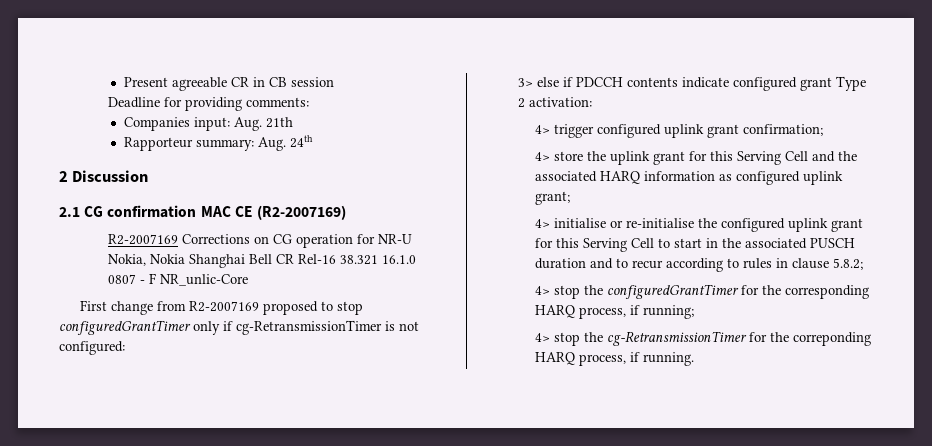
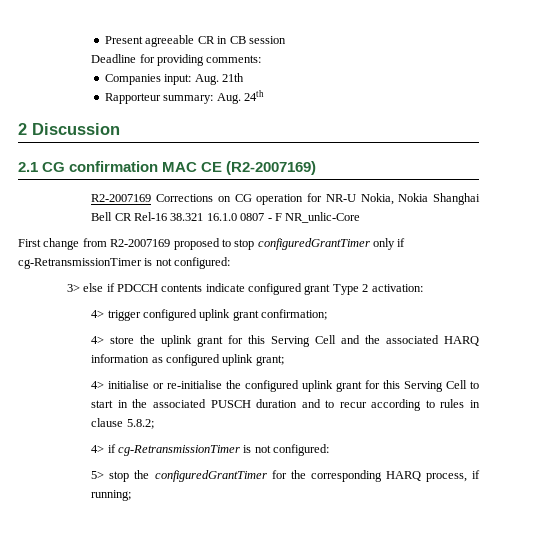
(550, 290) none -> [107,444,330,456] [91,471,105,479] if cg-RetransmissionTimer is not configured: // 5>
[534,331,871,346] [534,352,694,366] // 4> stop the cg-RetransmissionTimer for the correponding HARQ process, if running. -> (132, 495) none

